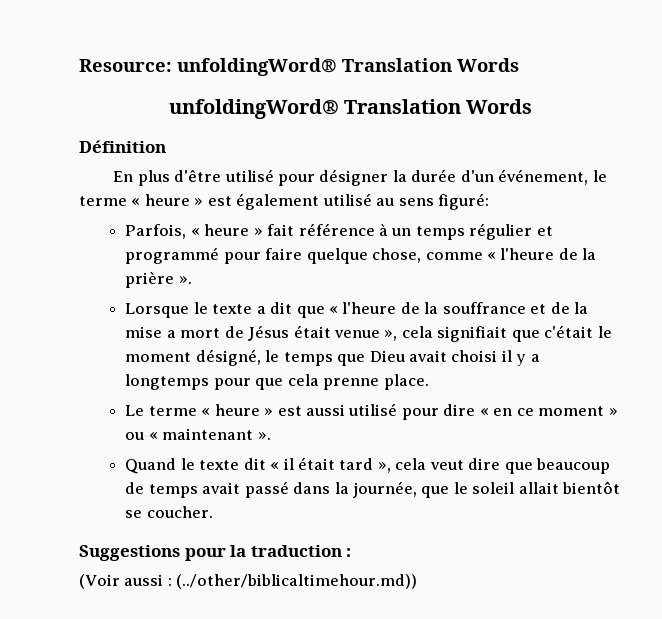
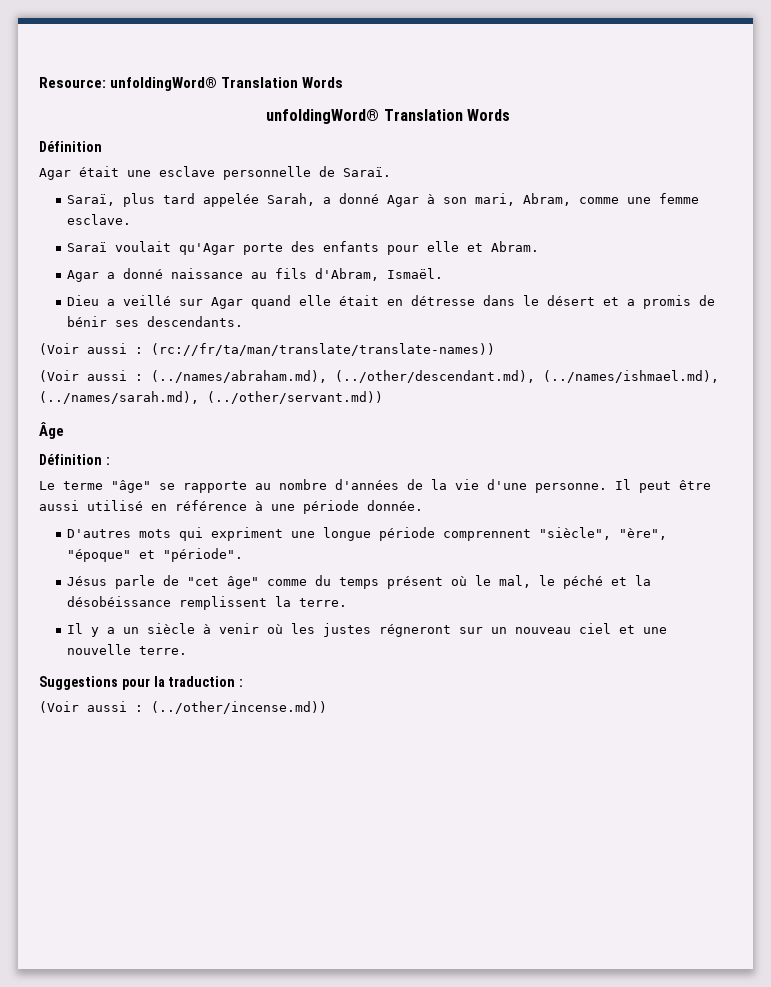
[113,169,607,186] [79,193,490,210] [125,223,553,240] [125,247,597,264] [125,271,192,288] [125,302,589,318] [125,325,612,342] [125,349,540,366] [125,374,429,390] [125,403,618,420] [125,428,271,440] [125,457,611,474] [125,481,621,498] [125,506,213,518] En plus d'être utilisé pour désigner la durée d'un événement, le terme « heure » est également utilisé au sens figuré: // Parfois, « heure » fait référence à un temps régulier et programmé pour faire quelque chose, comme « l'heure de la prière ». // Lorsque le texte a dit que « l'heure de la souffrance et de la mise a mort de Jésus était venue », cela signifiait que c'était le moment désigné, le temps que Dieu avait choisi il y a longtemps pour que cela prenne place. // Le terme « heure » est aussi utilisé pour dire « en ce moment » ou « maintenant ». // Quand le texte dit « il était tard », cela veut dire que beaucoup de temps avait passé dans la journée, que le soleil allait bientôt se coucher. -> [39,166,391,180] [66,193,699,207] [66,214,131,225] [66,241,539,255] [66,268,443,282] [66,295,715,309] [66,316,243,327] [39,343,495,356] [39,370,719,383] [39,391,383,404] [39,422,64,439] [39,454,110,465] [39,479,711,493] [39,500,423,514] [66,527,667,541] [66,548,243,562] [66,575,651,589] [66,596,347,610] [66,623,667,637] [66,644,187,655] Agar était une esclave personnelle de Saraï. // Saraï, plus tard appelée Sarah, a donné Agar à son mari, Abram, comme une femme esclave. // Saraï voulait qu'Agar porte des enfants pour elle et Abram. // Agar a donné naissance au fils d'Abram, Ismaël. // Dieu a veillé sur Agar quand elle était en détresse dans le désert et a promis de bénir ses descendants. // (Voir aussi : (rc://fr/ta/man/translate/translate-names)) // (Voir aussi : (../names/abraham.md), (../other/descendant.md), (../names/ishmael.md), (../names/sarah.md), (../other/servant.md)) // Âge // Définition : // Le terme "âge" se rapporte au nombre d'années de la vie d'une personne. Il peut être aussi utilisé en référence à une période donnée. // D'autres mots qui expriment une longue période comprennent "siècle", "ère", "époque" et "période". // Jésus parle de "cet âge" comme du temps présent où le mal, le péché et la désobéissance remplissent la terre. // Il y a un siècle à venir où les justes régneront sur un nouveau ciel et une nouvelle terre.
[176,574,418,589] (../other/biblicaltimehour.md)) -> [151,701,327,714] (../other/incense.md))

